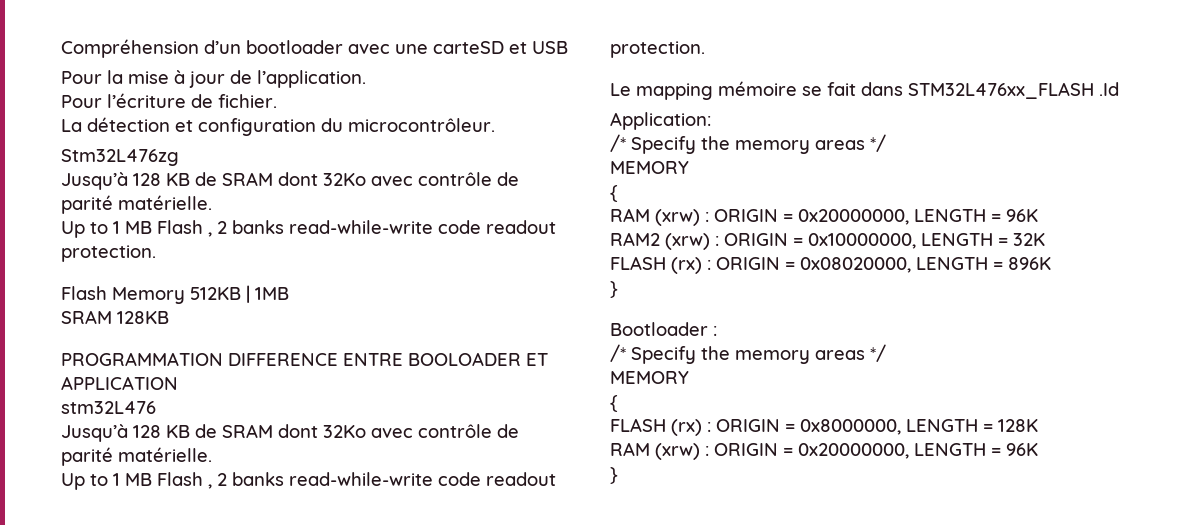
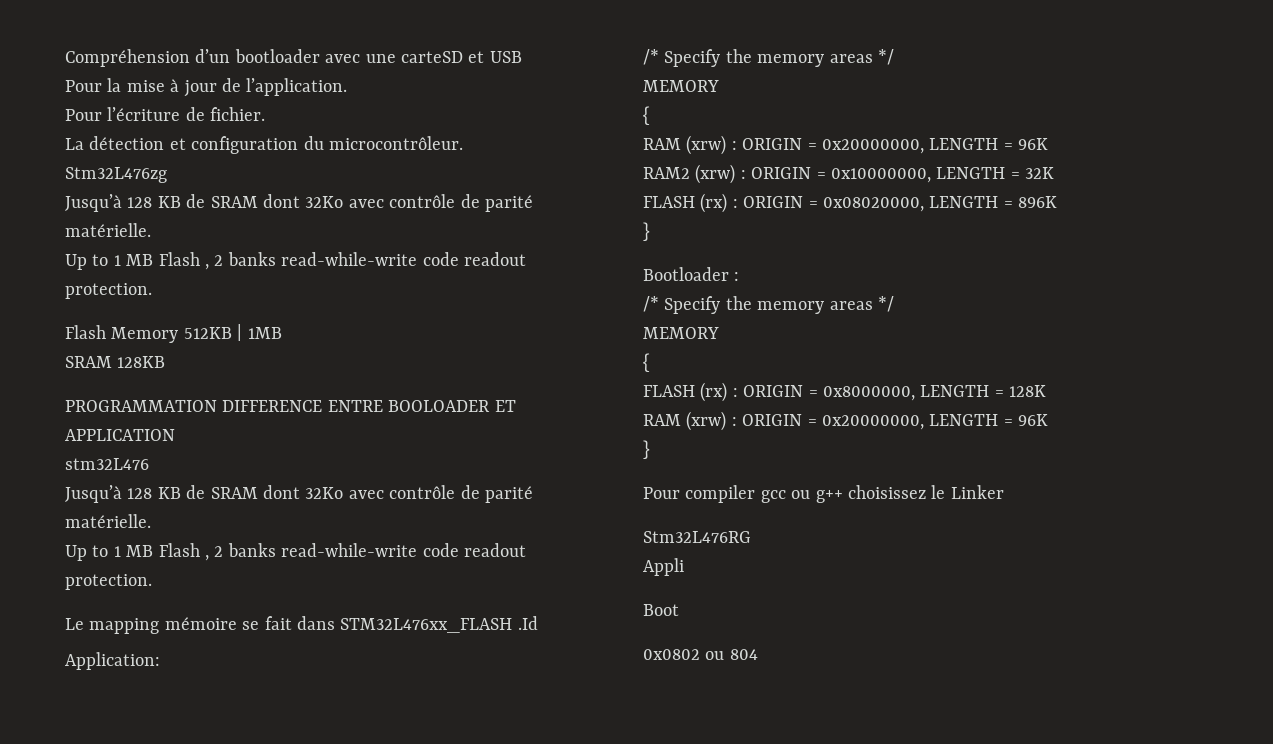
(618, 475) none -> [643,485,1004,503] [643,531,751,543] [643,558,684,576] [643,604,679,616] [643,649,758,660] // Pour compiler gcc ou g++ choisissez le Linker // Stm32L476RG // Appli // Boot // 0x0802 ou 804

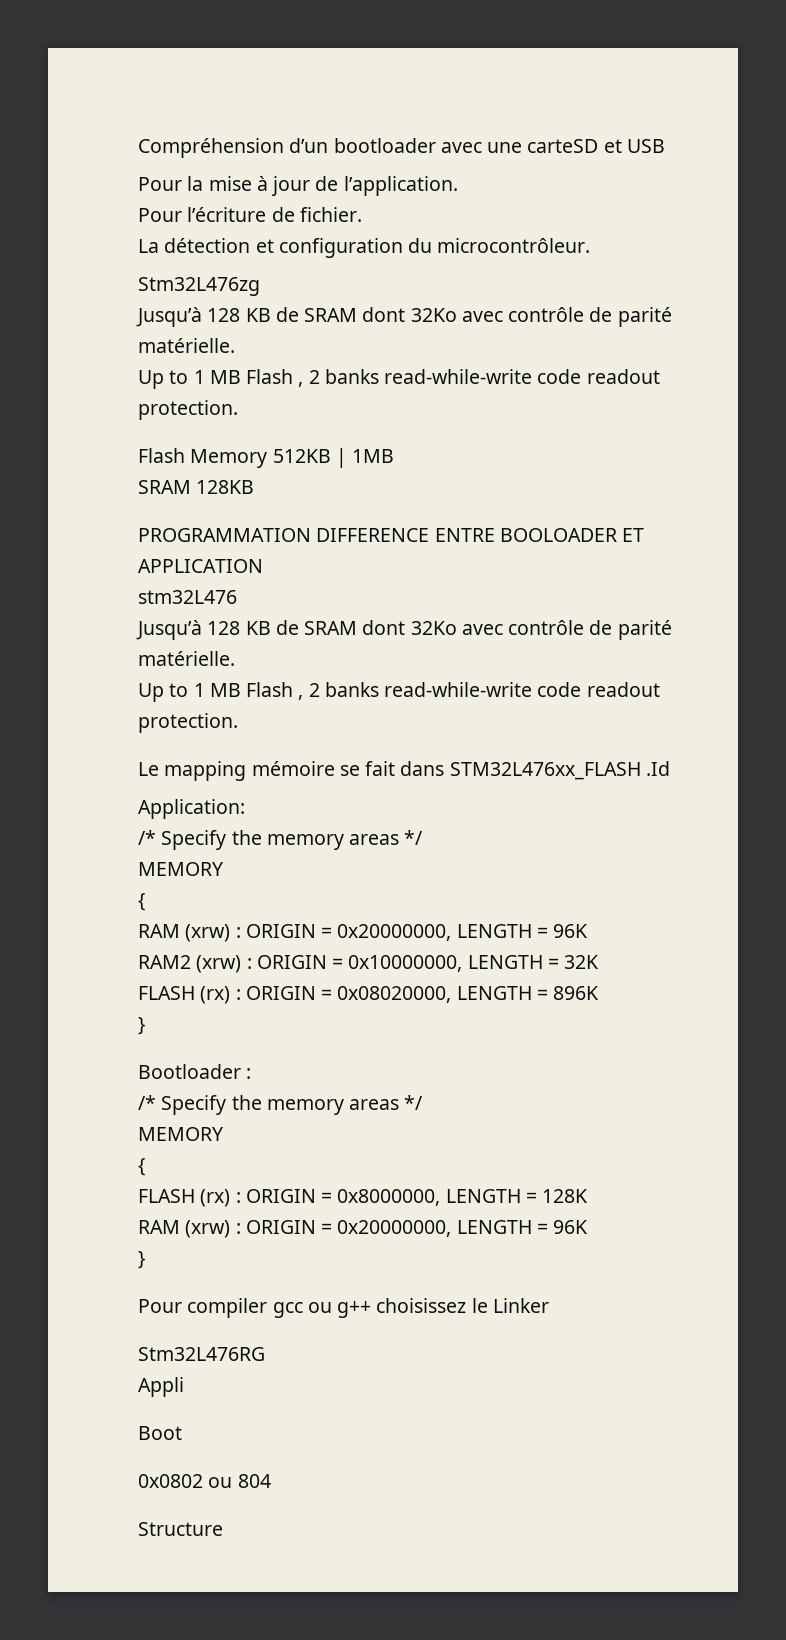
(758, 654) none -> [138,1522,223,1536] // Structure

